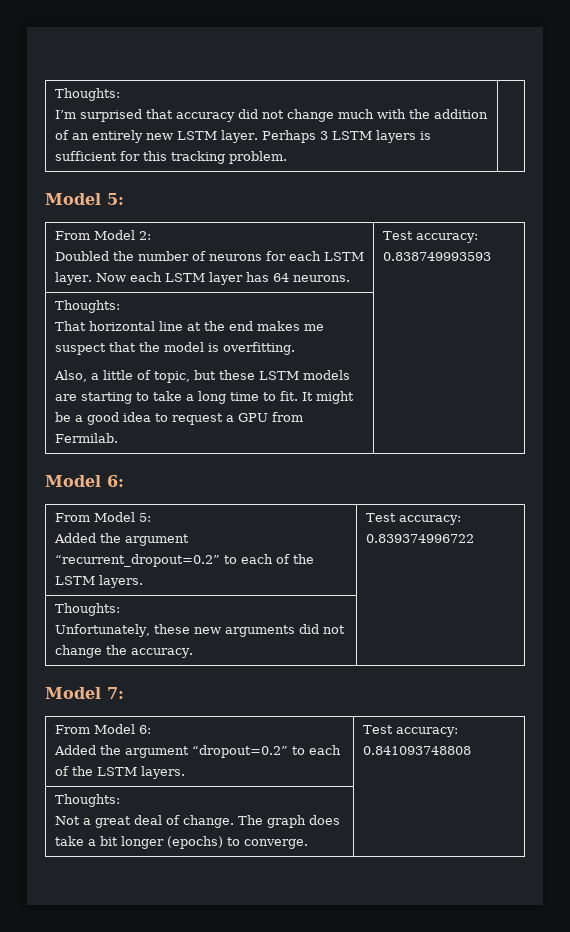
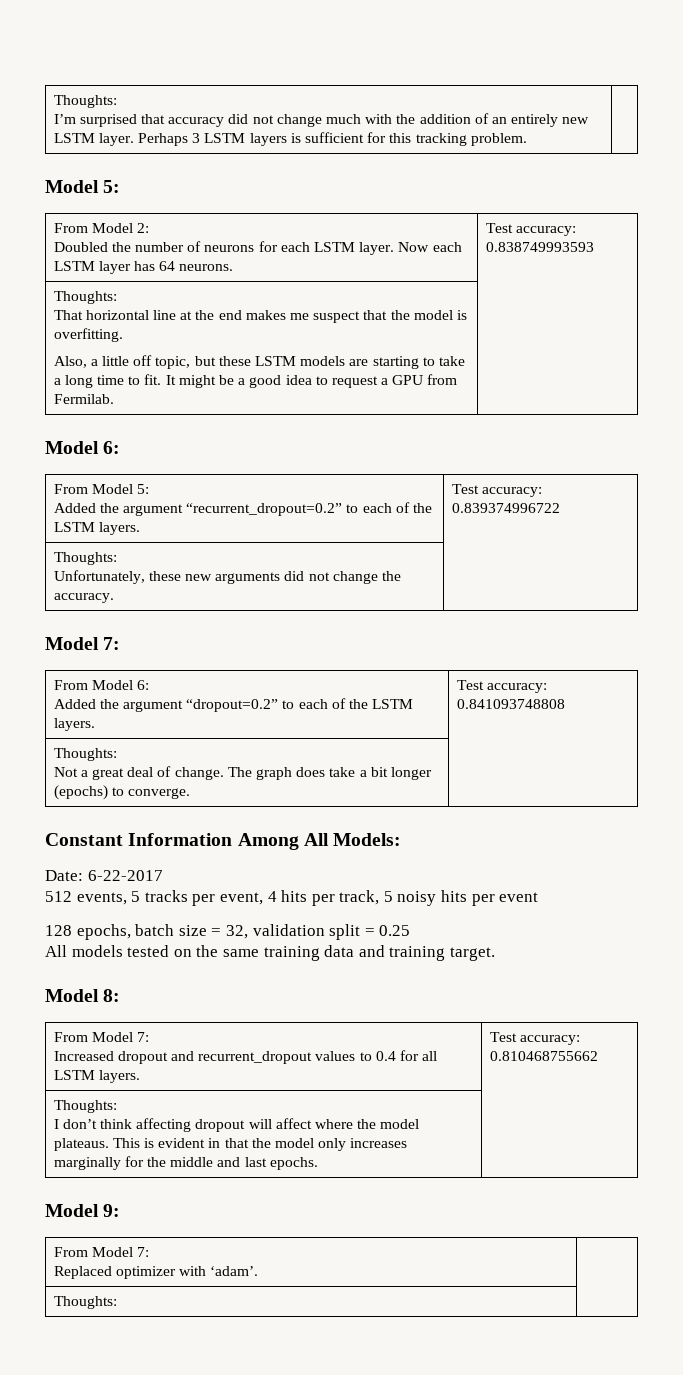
[136,370,151,380] of -> [133,355,153,366] off
(308, 844) none -> [45,833,402,850] [45,870,163,881] [45,890,539,906] [45,924,411,940] [45,945,495,961] [45,989,121,1002] [53,1032,150,1042] [53,1050,438,1064] [53,1070,140,1083] [489,1032,580,1045] [489,1051,598,1061] [53,1100,117,1113] [53,1118,420,1132] [53,1138,408,1151] [53,1156,318,1170] [45,1204,121,1217] [53,1247,150,1257] [53,1266,259,1279] [53,1296,117,1309] // Constant Information Among All Models: // Date: 6-22-2017 // 512 events, 5 tracks per event, 4 hits per track, 5 noisy hits per event // 128 epochs, batch size = 32, validation split = 0.25 // All models tested on the same training data and training target. // Model 8: // From Model 7: // Increased dropout and recurrent_dropout values to 0.4 for all LSTM layers. | Test accuracy: 0.810468755662 // Thoughts: // I don’t think affecting dropout will affect where the model plateaus. This is evident in that the model only increases marginally for the middle and last epochs. | // Model 9: // From Model 7: // Replaced optimizer with ‘adam’. | // Thoughts: |

